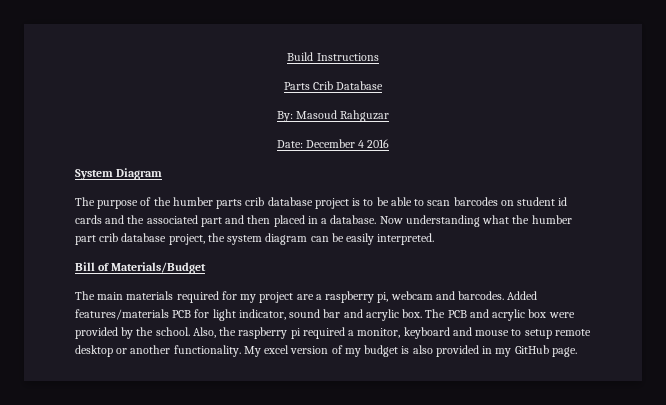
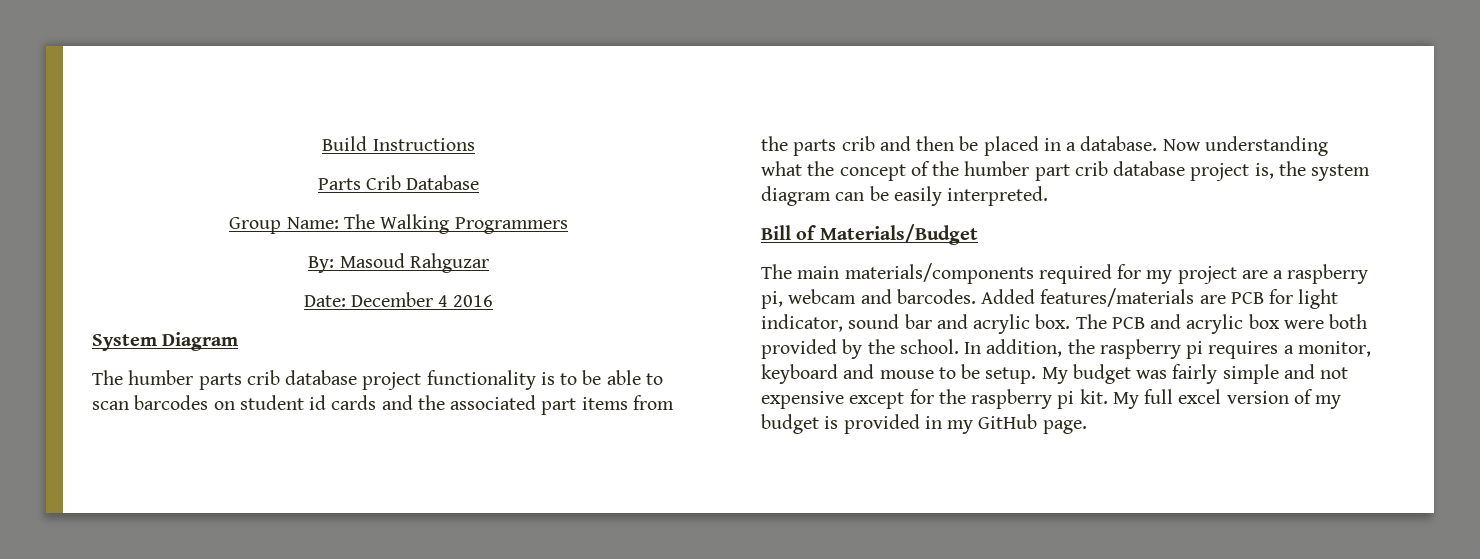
(384, 85) none -> [229,214,568,234] // Group Name: The Walking Programmers
[97,197,171,209] purpose of the -> (123, 377) none
(349, 203) none -> [426,370,536,390] functionality
(222, 222) none -> [581,395,674,410] [761,136,875,156] items from the parts crib
(271, 219) none -> [959,136,979,151] be
(530, 219) none -> [839,161,960,181] concept of the
[168,234,205,245] project, -> [1190,163,1274,181] project is,
[126,291,174,300] materials -> [844,263,1034,284] materials/components
(169, 314) none -> [1199,295,1226,304] are
(575, 315) none -> [1329,314,1368,329] both
[192,327,345,339] Also, the raspberry pi required -> [964,339,1279,359] In addition, the raspberry pi requires
[524,329,591,339] [75,345,261,357] setup remote desktop or another functionality. My -> [961,364,1349,384] [761,389,1174,409] be setup. My budget was fairly simple and not expensive except for the raspberry pi kit. My full
[412,345,433,354] also -> (839, 422) none

